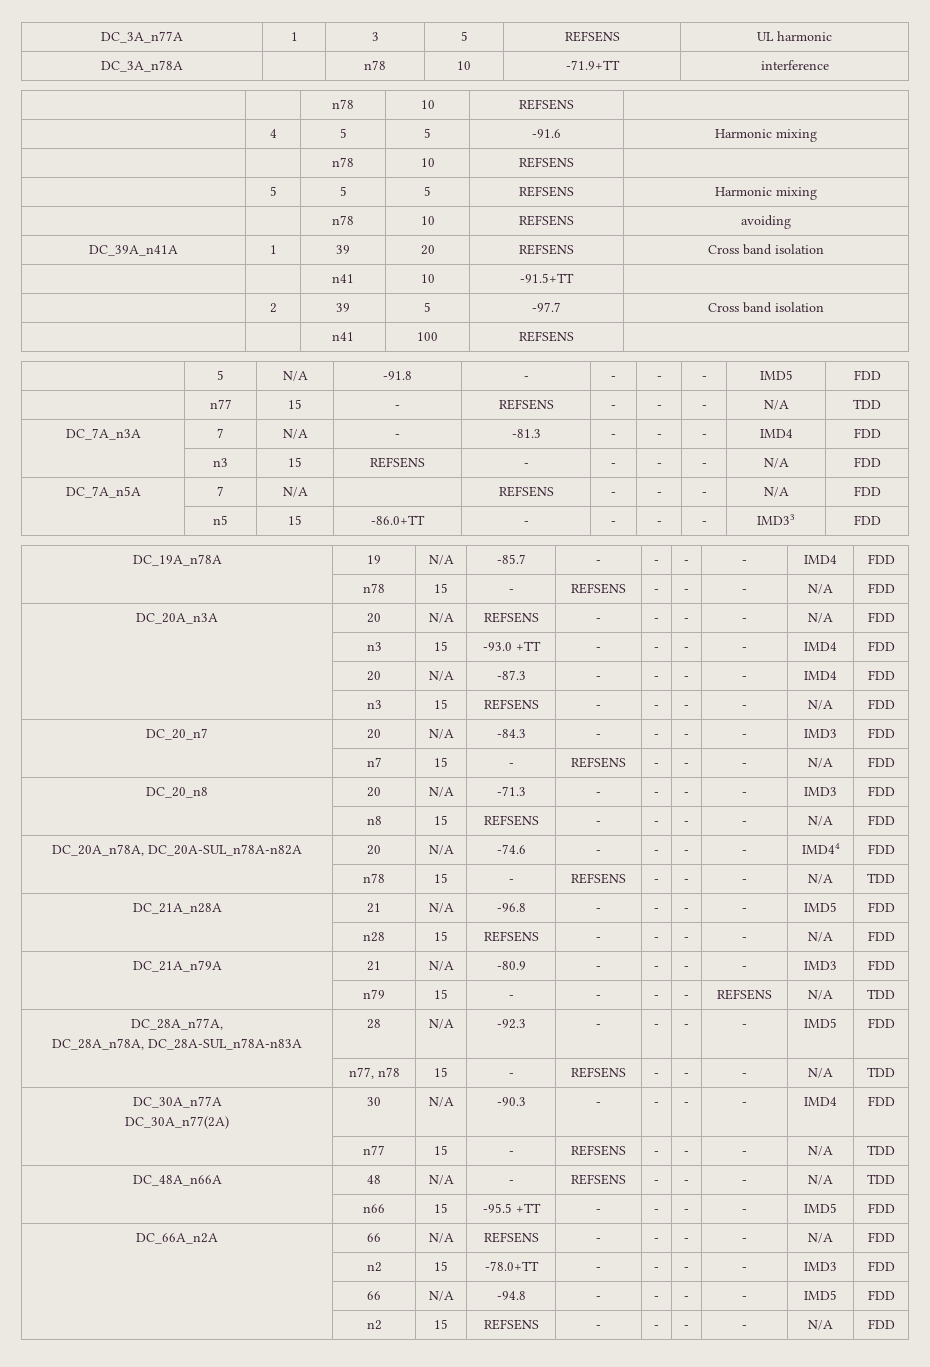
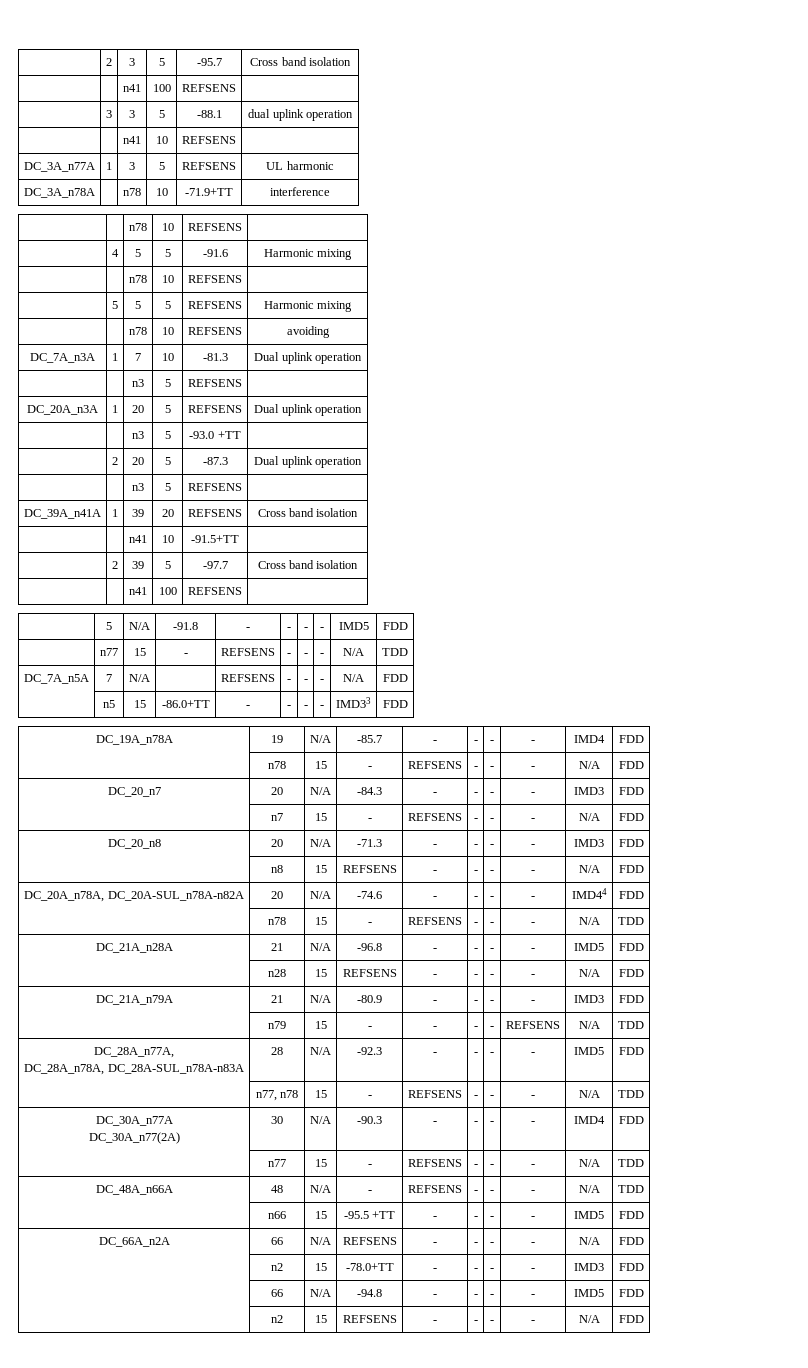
(101, 37) none -> [106,58,112,66] [129,58,135,66] [158,58,165,66] [196,58,222,66] [250,57,351,66] [123,84,141,92] [152,84,171,92] [182,84,236,92] [106,110,112,118] [129,110,135,118] [158,110,165,118] [196,110,222,118] [248,109,353,121] [123,136,141,144] [155,136,168,144] [182,136,236,144] | 2 | 3 | 5 | -95.7 | Cross band isolation // | | n41 | 100 | REFSENS | // | 3 | 3 | 5 | -88.1 | dual uplink operation // | | n41 | 10 | REFSENS | //
(791, 222) none -> [30,353,95,363] [112,353,118,361] [135,353,141,361] [161,353,174,361] [202,353,228,361] [254,352,362,364] [132,379,144,387] [164,379,171,387] [188,379,242,387] [27,405,98,415] [112,405,118,413] [132,405,144,413] [164,405,171,413] [188,405,242,413] [254,404,362,416] [132,431,144,439] [164,431,171,439] [189,431,241,439] [112,457,118,465] [132,457,144,465] [164,457,171,465] [202,457,228,465] [254,456,362,468] [132,483,144,491] [164,483,171,491] [188,483,242,491] // DC_7A_n3A | 1 | 7 | 10 | -81.3 | Dual uplink operation // | | n3 | 5 | REFSENS | // DC_20A_n3A | 1 | 20 | 5 | REFSENS | Dual uplink operation // | | n3 | 5 | -93.0 +TT | // | 2 | 20 | 5 | -87.3 | Dual uplink operation // | | n3 | 5 | REFSENS |
[65,428,141,440] [217,428,224,438] [282,429,308,439] [395,434,400,438] [511,429,541,438] [611,434,616,438] [656,434,662,438] [701,434,707,438] [759,429,793,438] [853,428,881,438] [213,458,228,467] [288,457,302,467] [370,457,425,468] [523,463,529,467] [611,463,616,467] [656,463,662,467] [701,463,707,467] [763,458,789,468] [853,457,881,467] // DC_7A_n3A | 7 | N/A | - | -81.3 | - | - | - | IMD4 | FDD // | n3 | 15 | REFSENS | - | - | - | - | N/A | FDD -> (408, 652) none
[136,613,218,624] [367,613,381,623] [428,613,454,623] [483,612,539,623] [596,618,601,622] [654,618,659,622] [684,618,689,622] [742,618,747,622] [808,613,833,623] [867,612,895,622] [366,642,382,651] [434,641,448,651] [482,641,541,651] [596,647,601,651] [654,647,659,651] [684,647,689,651] [742,647,747,651] [804,642,837,651] [867,641,895,651] [367,671,381,681] [428,671,454,681] [496,670,526,680] [596,676,601,680] [654,676,659,680] [684,676,689,680] [742,676,747,680] [804,671,837,680] [867,670,895,680] [366,700,382,709] [434,699,448,709] [483,699,539,710] [596,705,601,709] [654,705,659,709] [684,705,689,709] [742,705,747,709] [808,700,833,710] [867,699,895,709] // DC_20A_n3A | 20 | N/A | REFSENS | - | - | - | - | N/A | FDD // | n3 | 15 | -93.0 +TT | - | - | - | - | IMD4 | FDD // | 20 | N/A | -87.3 | - | - | - | - | IMD4 | FDD // | n3 | 15 | REFSENS | - | - | - | - | N/A | FDD -> (644, 765) none

